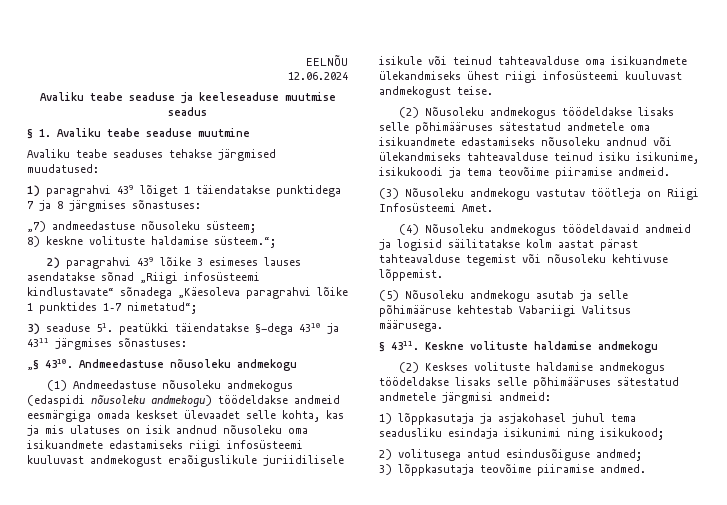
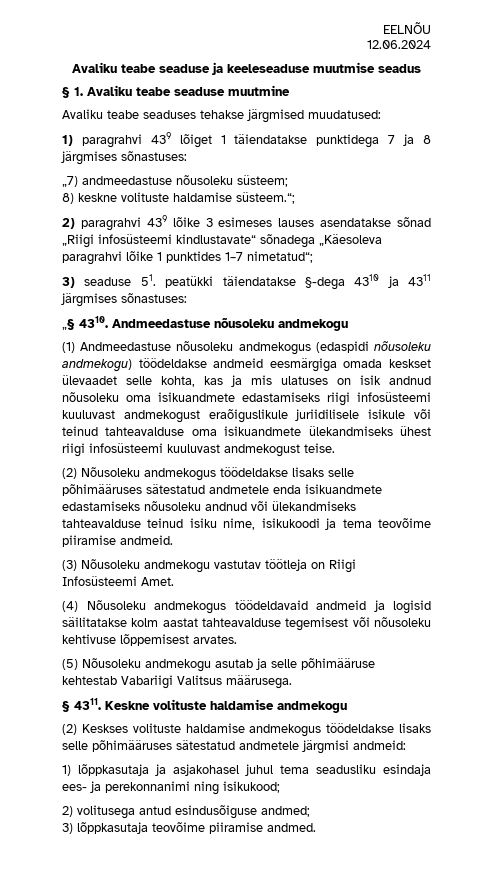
[630,125,650,131] oma -> [273,485,301,494] enda
[636,152,699,164] isikunime, -> [223,518,256,530] nime,
[600,239,638,251] [379,254,516,266] pärast tahteavalduse tegemist -> [202,617,349,631] tahteavalduse tegemisest
[379,269,443,281] lõppemist. -> [120,634,237,646] lõppemisest arvates.
[504,428,561,437] isikunimi -> [62,781,190,793] ees- ja perekonnanimi

